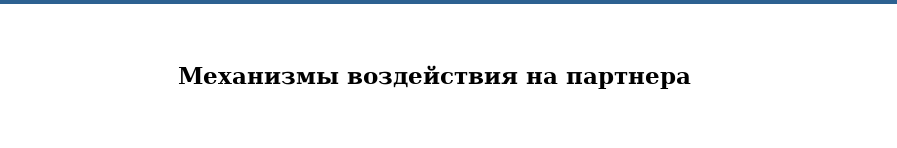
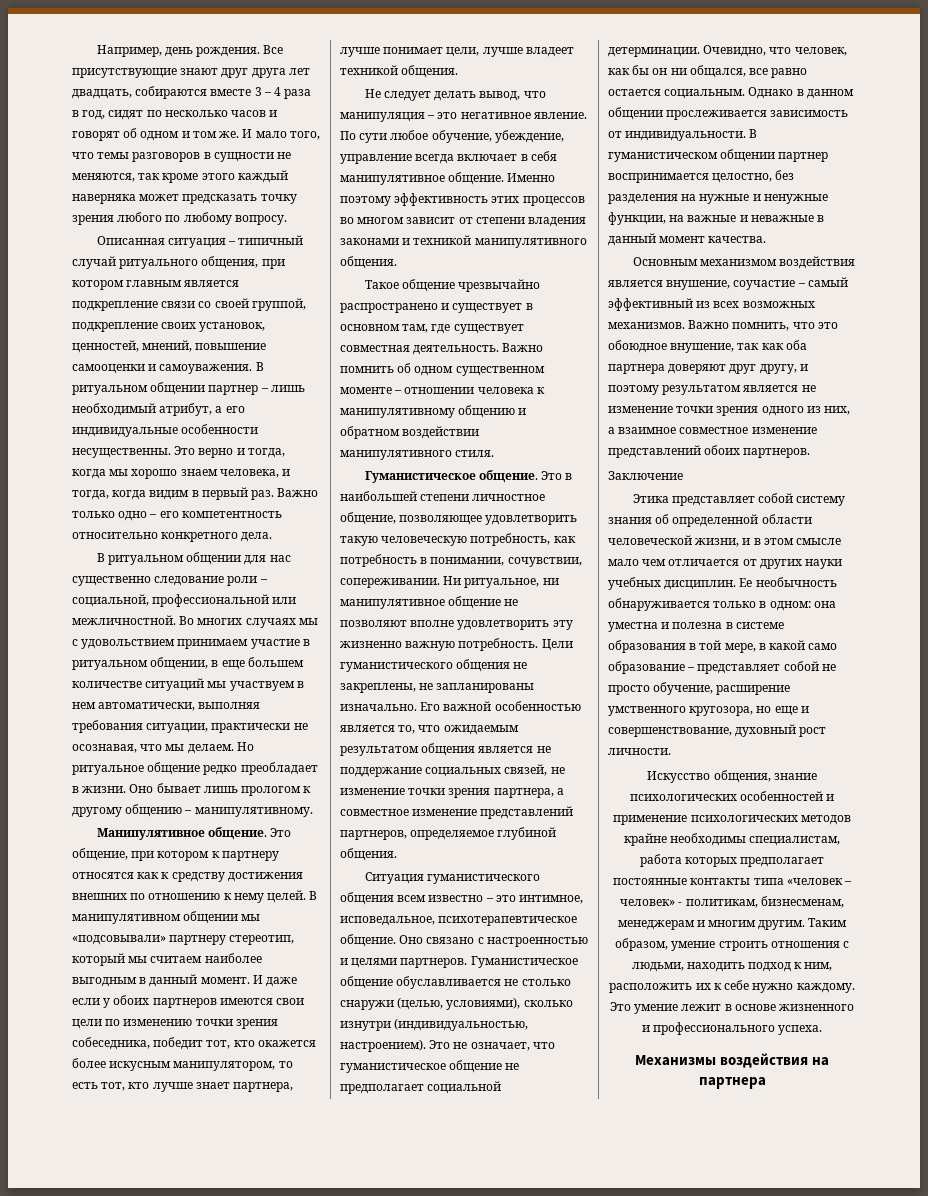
(178, 76) none -> [96,45,284,57] [72,68,310,78] [72,86,312,99] [72,110,278,120] [72,128,320,141] [72,152,292,162] [72,170,288,183] [72,194,297,204] [72,212,287,225] [96,235,304,248] [72,256,285,269] [72,280,240,290] [72,298,306,311] [72,322,266,332] [72,340,267,353] [72,362,264,374] [72,382,305,395] [72,403,245,416] [72,424,259,437] [72,446,285,458] [72,469,291,479] [72,487,319,500] [72,511,282,521] [72,532,273,542] [96,552,291,565] [72,576,268,586] [72,594,297,607] [72,615,318,628] [72,639,310,649] [72,657,304,670] [72,678,304,691] [72,702,261,711] [72,720,308,733] [72,742,254,754] [72,762,318,775] [72,783,312,796] [72,804,313,817] [96,827,292,840] [72,848,279,861] [72,872,303,882] [72,890,318,903] [72,911,261,924] [72,935,295,945] [72,953,262,966] [72,974,298,987] [72,995,305,1008] [72,1019,278,1029] [72,1037,316,1050] [72,1058,293,1071] [72,1082,294,1092] [340,47,574,57] [340,65,459,78] [364,89,546,101] [340,112,587,122] [340,130,564,143] [340,151,557,164] [340,172,556,185] [340,193,585,206] [340,217,587,227] [340,235,587,248] [340,256,397,269] [364,279,541,292] [340,303,533,313] [340,324,524,334] [340,343,544,355] [340,363,545,376] [340,387,545,394] [340,405,527,418] [340,426,480,439] [340,450,495,460] [364,470,573,483] [340,491,546,501] [340,512,578,525] [340,533,576,546] [340,554,582,567] [340,576,559,588] [340,596,519,609] [340,620,573,630] [340,638,573,651] [340,659,528,672] [340,683,535,693] [340,701,581,711] [340,725,519,735] [340,743,551,756] [340,764,565,777] [340,788,564,798] [340,806,574,819] [340,827,557,840] [340,848,397,861] [364,872,540,884] [340,892,584,905] [340,916,578,926] [340,934,588,947] [340,956,578,968] [340,976,571,989] [340,997,573,1010] [340,1018,529,1031] [340,1039,555,1052] [340,1060,520,1073] [340,1081,502,1094] [608,45,847,57] [608,65,808,78] [608,87,854,99] [608,107,849,120] [608,129,758,141] [608,149,829,162] [608,170,795,183] [608,194,828,204] [608,212,825,225] [608,233,767,246] [632,256,856,269] [608,277,848,290] [608,298,815,311] [608,320,838,331] [608,340,807,353] [608,364,808,374] [608,385,816,395] [608,406,851,416] [608,427,817,434] [608,445,811,458] [608,471,683,480] [632,493,846,506] [608,514,812,527] [608,535,842,547] [608,559,843,569] [608,577,837,590] [608,598,836,611] [608,622,784,632] [608,640,838,653] [608,661,836,674] [608,682,791,695] [608,706,809,716] [608,724,827,737] [608,748,671,755] [647,770,817,783] [629,791,835,801] [613,815,851,825] [623,833,841,846] [639,854,825,867] [613,878,852,885] [620,896,844,908] [617,918,848,930] [615,938,849,951] [631,962,833,972] [609,980,855,993] [609,1002,855,1014] [641,1022,823,1035] Например, день рождения. Все присутствующие знают друг друга лет двадцать, собираются вместе 3 – 4 раза в год, сидят по несколько часов и говорят об одном и том же. И мало того, что темы разговоров в сущности не меняются, так кроме этого каждый наверняка может предсказать точку зрения любого по любому вопросу. // Описанная ситуация – типичный случай ритуального общения, при котором главным является подкрепление связи со своей группой, подкрепление своих установок, ценностей, мнений, повышение самооценки и самоуважения. В ритуальном общении партнер – лишь необходимый атрибут, а его индивидуальные особенности несущественны. Это верно и тогда, когда мы хорошо знаем человека, и тогда, когда видим в первый раз. Важно только одно – его компетентность относительно конкретного дела. // В ритуальном общении для нас существенно следование роли – социальной, профессиональной или межличностной. Во многих случаях мы с удовольствием принимаем участие в ритуальном общении, в еще большем количестве ситуаций мы участвуем в нем автоматически, выполняя требования ситуации, практически не осознавая, что мы делаем. Но ритуальное общение редко преобладает в жизни. Оно бывает лишь прологом к другому общению – манипулятивному. // Манипулятивное общение. Это общение, при котором к партнеру относятся как к средству достижения внешних по отношению к нему целей. В манипулятивном общении мы «подсовывали» партнеру стереотип, который мы считаем наиболее выгодным в данный момент. И даже если у обоих партнеров имеются свои цели по изменению точки зрения собеседника, победит тот, кто окажется более искусным манипулятором, то есть тот, кто лучше знает партнера, лучше понимает цели, лучше владеет техникой общения. // Не следует делать вывод, что манипуляция – это негативное явление. По сути любое обучение, убеждение, управление всегда включает в себя манипулятивное общение. Именно поэтому эффективность этих процессов во многом зависит от степени владения законами и техникой манипулятивного общения. // Такое общение чрезвычайно распространено и существует в основном там, где существует совместная деятельность. Важно помнить об одном существенном моменте – отношении человека к манипулятивному общению и обратном воздействии манипулятивного стиля. // Гуманистическое общение. Это в наибольшей степени личностное общение, позволяющее удовлетворить такую человеческую потребность, как потребность в понимании, сочувствии, сопереживании. Ни ритуальное, ни манипулятивное общение не позволяют вполне удовлетворить эту жизненно важную потребность. Цели гуманистического общения не закреплены, не запланированы изначально. Его важной особенностью является то, что ожидаемым результатом общения является не поддержание социальных связей, не изменение точки зрения партнера, а совместное изменение представлений партнеров, определяемое глубиной общения. // Ситуация гуманистического общения всем известно – это интимное, исповедальное, психотерапевтическое общение. Оно связано с настроенностью и целями партнеров. Гуманистическое общение обуславливается не столько снаружи (целью, условиями), сколько изнутри (индивидуальностью, настроением). Это не означает, что гуманистическое общение не предполагает социальной детерминации. Очевидно, что человек, как бы он ни общался, все равно остается социальным. Однако в данном общении прослеживается зависимость от индивидуальности. В гуманистическом общении партнер воспринимается целостно, без разделения на нужные и ненужные функции, на важные и неважные в данный момент качества. // Основным механизмом воздействия является внушение, соучастие – самый эффективный из всех возможных механизмов. Важно помнить, что это обоюдное внушение, так как оба партнера доверяют друг другу, и поэтому результатом является не изменение точки зрения одного из них, а взаимное совместное изменение представлений обоих партнеров. // Заключение // Этика представляет собой систему знания об определенной области человеческой жизни, и в этом смысле мало чем отличается от других науки учебных дисциплин. Ее необычность обнаруживается только в одном: она уместна и полезна в системе образования в той мере, в какой само образование – представляет собой не просто обучение, расширение умственного кругозора, но еще и совершенствование, духовный рост личности. // Искусство общения, знание психологических особенностей и применение психологических методов крайне необходимы специалистам, работа которых предполагает постоянные контакты типа «человек – человек» - политикам, бизнесменам, менеджерам и многим другим. Таким образом, умение строить отношения с людьми, находить подход к ним, расположить их к себе нужно каждому. Это умение лежит в основе жизненного и профессионального успеха. //

